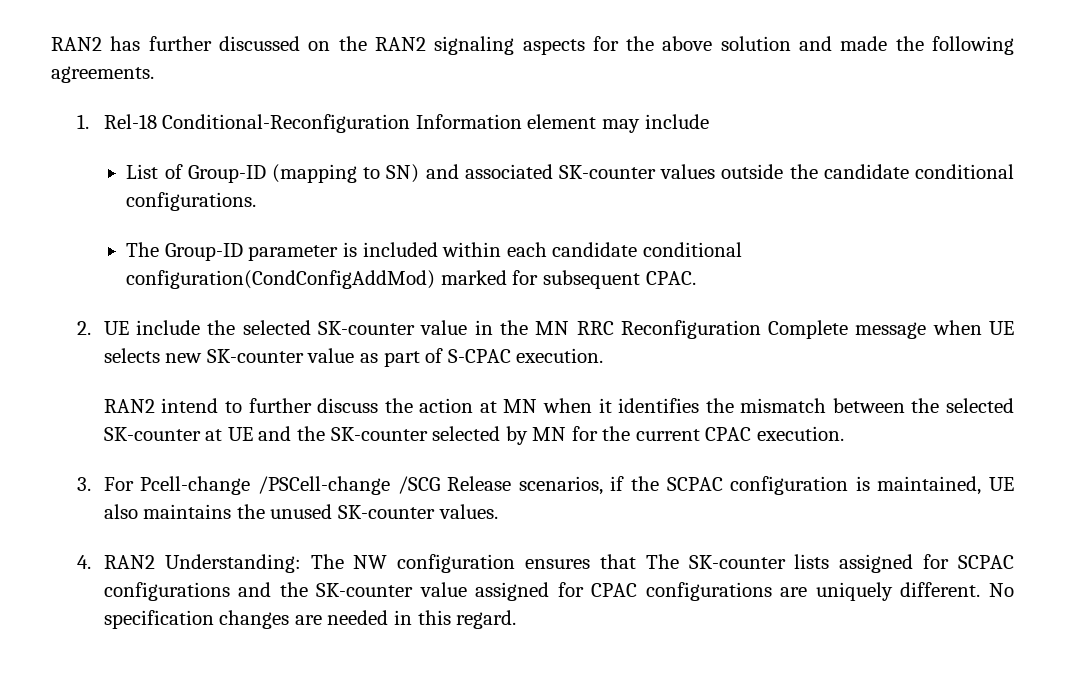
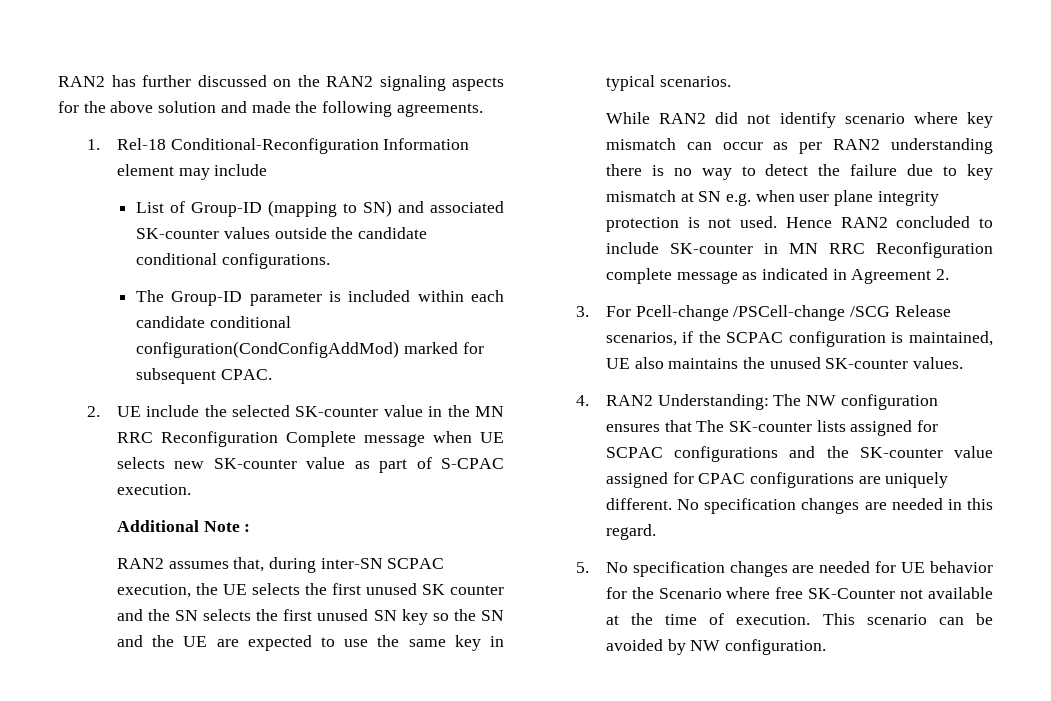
[103,398,1014,413] [103,426,844,445] RAN2 intend to further discuss the action at MN when it identifies the mismatch between the selected SK-counter at UE and the SK-counter selected by MN for the current CPAC execution. -> [116,520,251,532] [116,557,445,573] [116,583,504,598] [116,609,504,625] [116,635,505,651] [605,75,731,91] [605,112,993,128] [605,138,993,154] [605,164,994,180] [605,190,939,206] [605,216,994,232] [605,242,993,258] [605,268,950,284] Additional Note : // RAN2 assumes that, during inter-SN SCPAC execution, the UE selects the first unused SK counter and the SN selects the first unused SN key so the SN and the UE are expected to use the same key in typical scenarios. // While RAN2 did not identify scenario where key mismatch can occur as per RAN2 understanding there is no way to detect the failure due to key mismatch at SN e.g. when user plane integrity protection is not used. Hence RAN2 concluded to include SK-counter in MN RRC Reconfiguration complete message as indicated in Agreement 2.
(517, 619) none -> [576,561,993,577] [605,587,993,599] [605,613,993,625] [605,639,827,655] // 5. No specification changes are needed for UE behavior for the Scenario where free SK-Counter not available at the time of execution. This scenario can be avoided by NW configuration.

